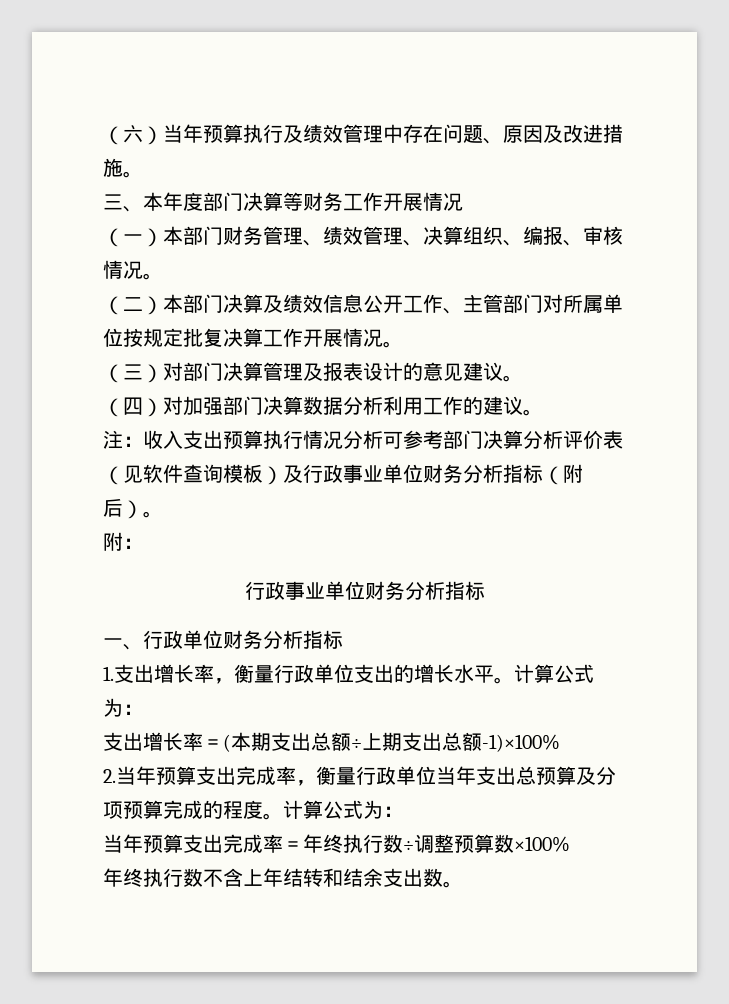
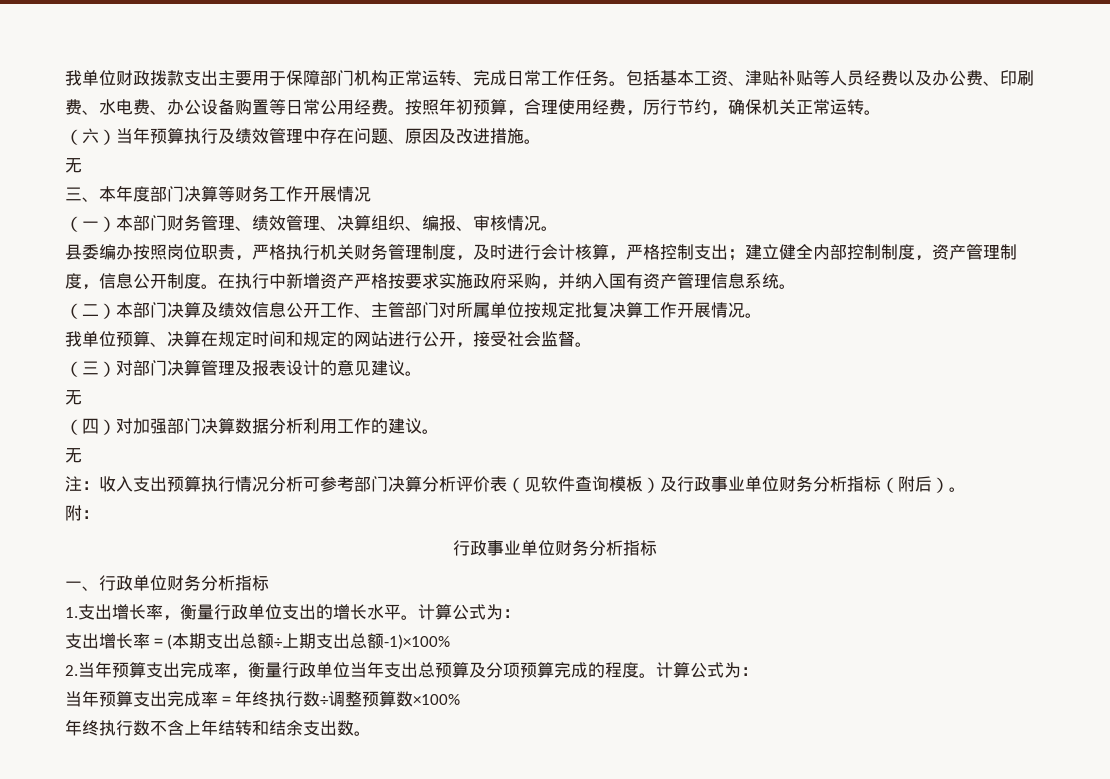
(103, 135) none -> [65,70,1034,86] [65,98,881,116] 我单位财政拨款支出主要用于保障部门机构正常运转、完成日常工作任务。包括基本工资、津贴补贴等人员经费以及办公费、印刷费、水电费、办公设备购置等日常公用经费。按照年初预算，合理使用经费，厉行节约，确保机关正常运转。 //
(143, 174) none -> [65,158,82,173] // 无
(163, 276) none -> [65,244,1017,261] [65,273,796,290] // 县委编办按照岗位职责，严格执行机关财务管理制度，及时进行会计核算，严格控制支出；建立健全内部控制制度，资产管理制度，信息公开制度。在执行中新增资产严格按要求实施政府采购，并纳入国有资产管理信息系统。
(403, 344) none -> [65,331,592,348] // 我单位预算、决算在规定时间和规定的网站进行公开，接受社会监督。
(523, 378) none -> [65,390,82,405] // 无
(543, 412) none -> [65,448,82,463] // 无

